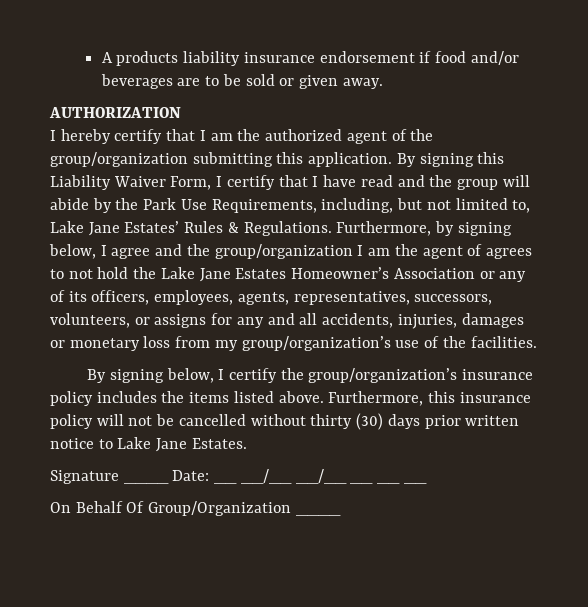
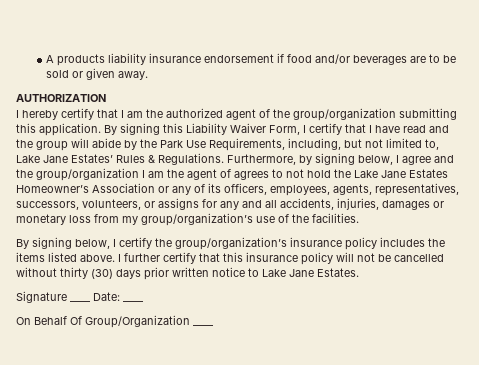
[328,391,424,406] Furthermore, -> [118,252,220,264] I further certify that
[214,469,427,484] __ __/__ __/__ __ __ __ -> [123,301,144,302] ____

